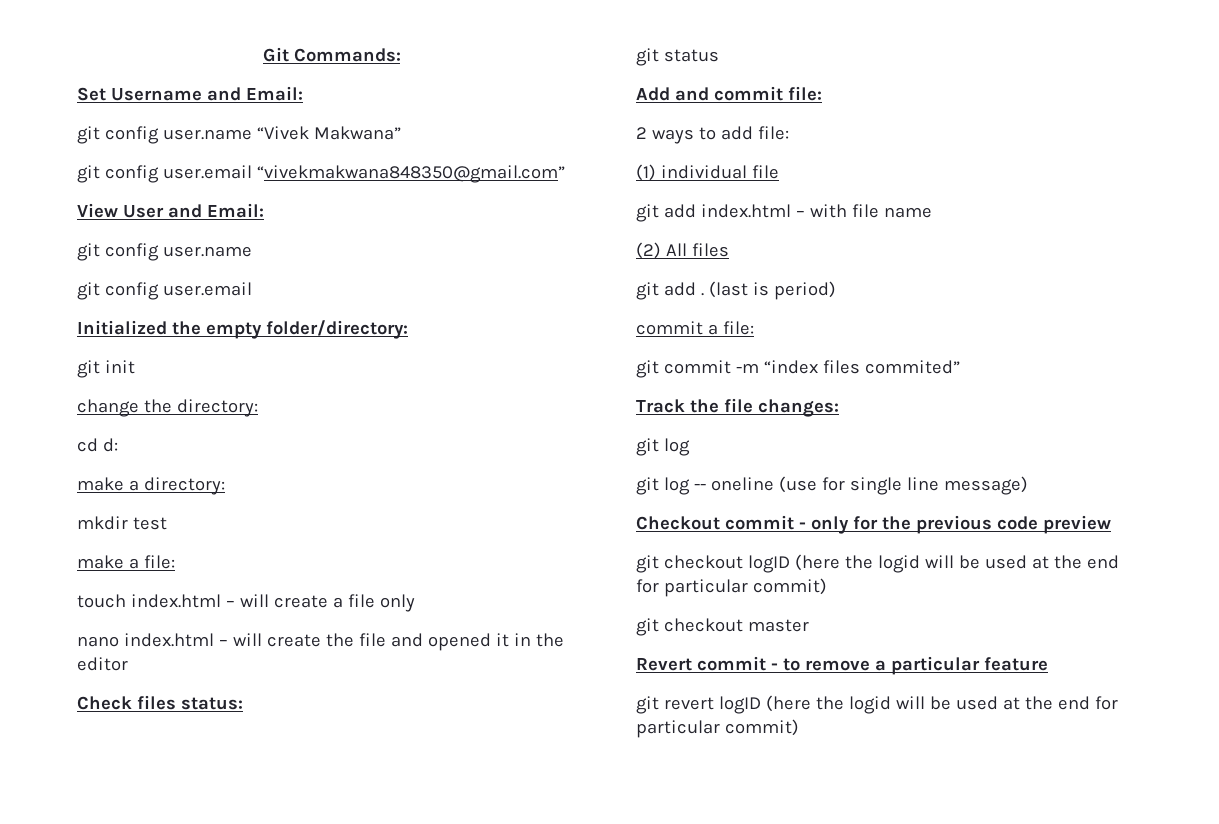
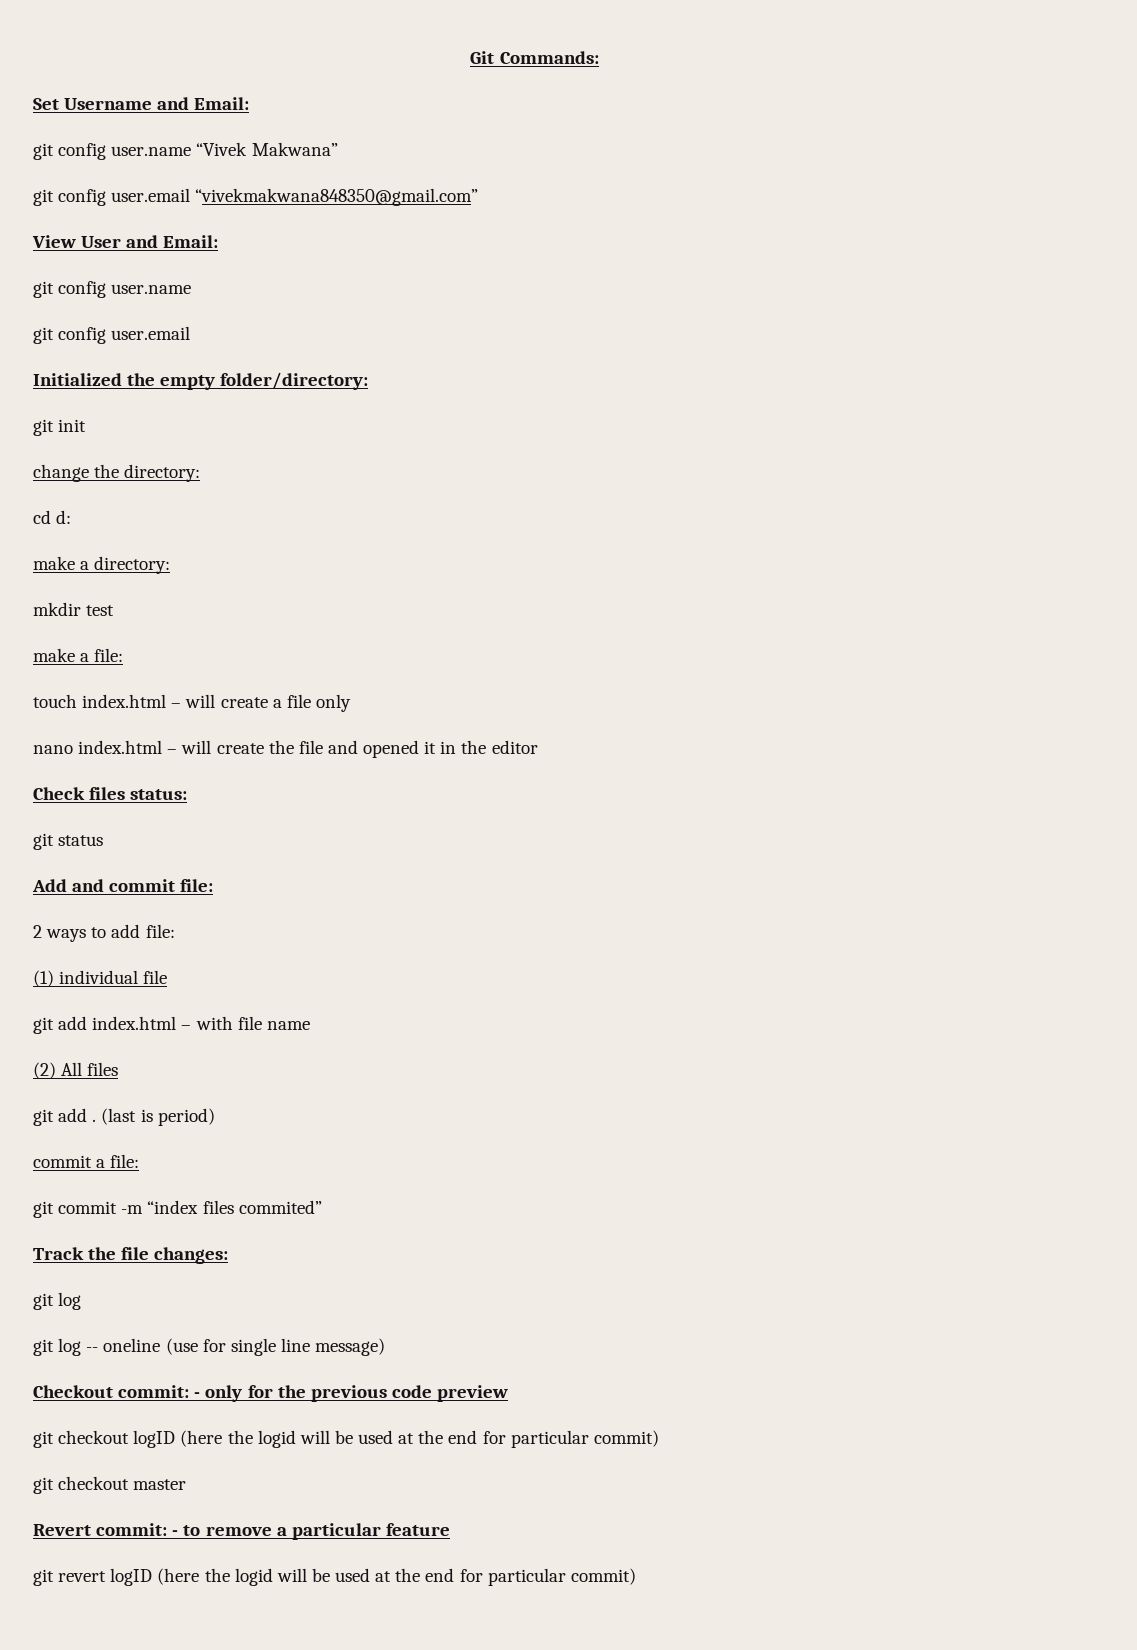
[724,515,794,530] commit -> [118,1385,190,1398] commit:
[696,656,766,671] commit -> [96,1523,168,1536] commit:

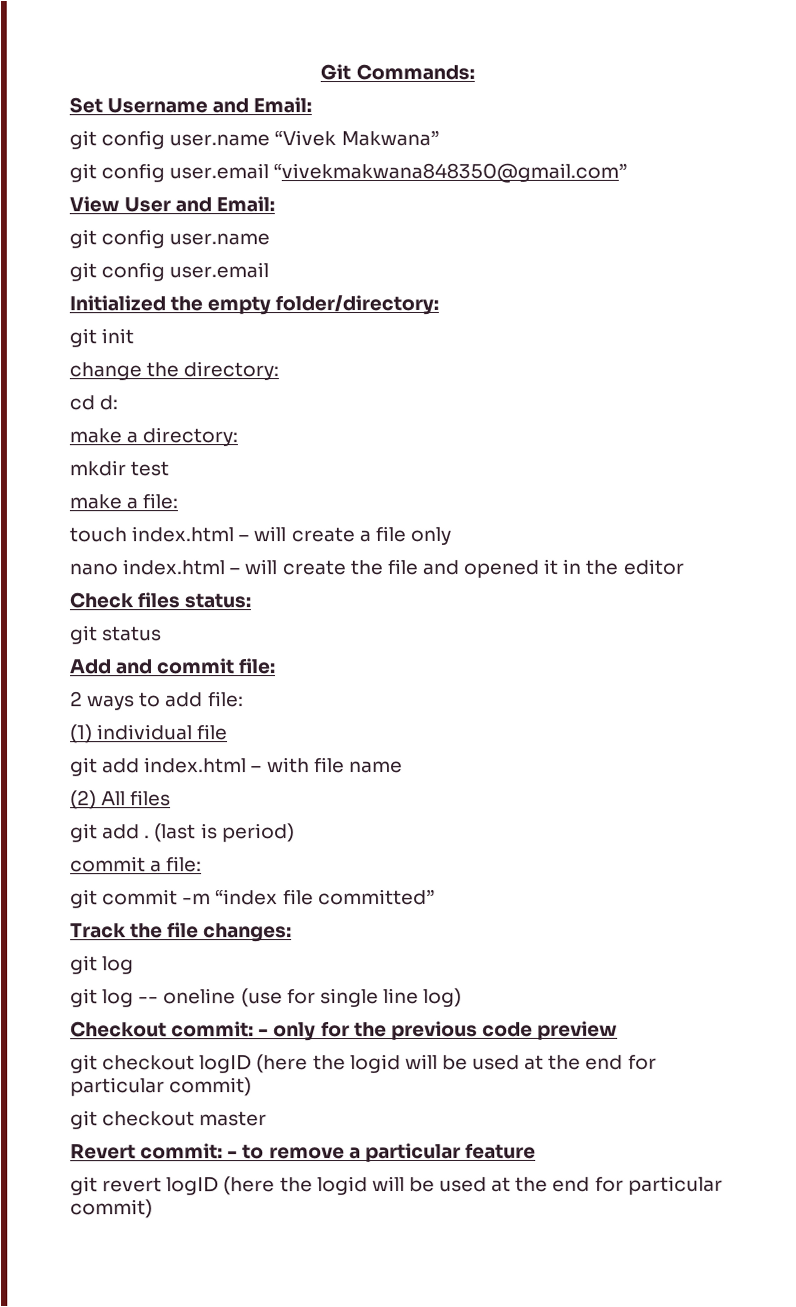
[202,1200,322,1214] files commited” -> [282,888,435,906] file committed”
[315,1338,386,1356] message) -> [423,987,463,1007] log)

